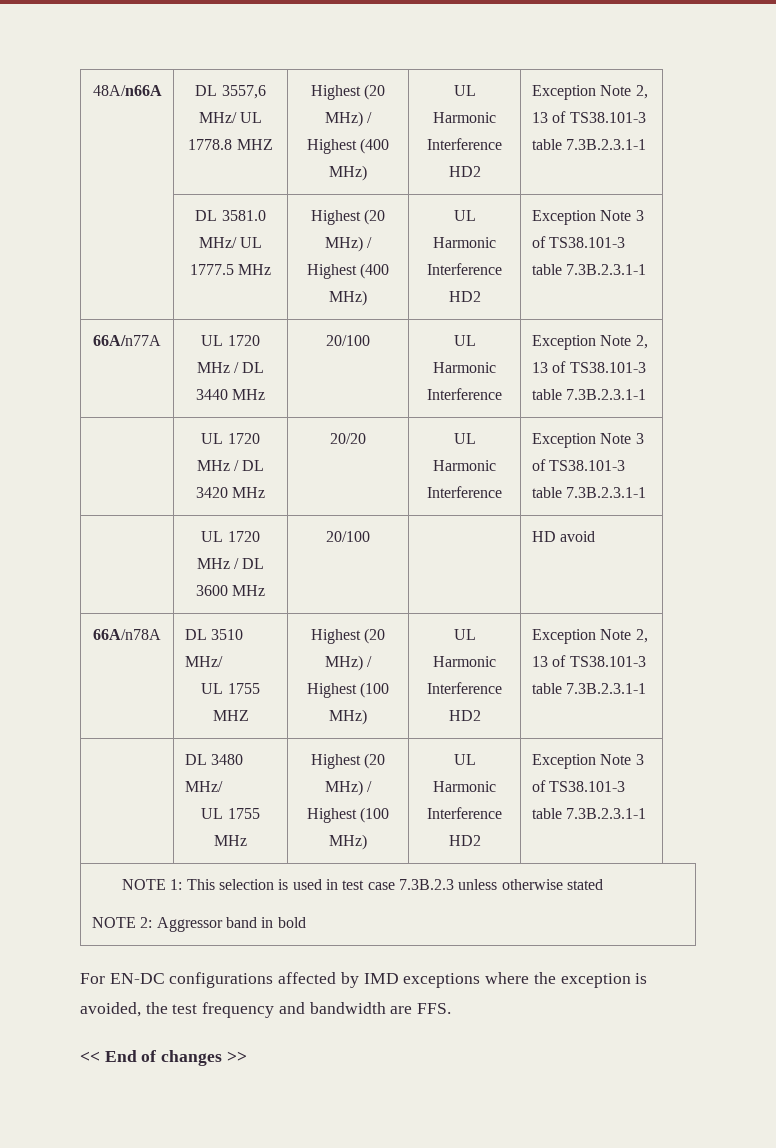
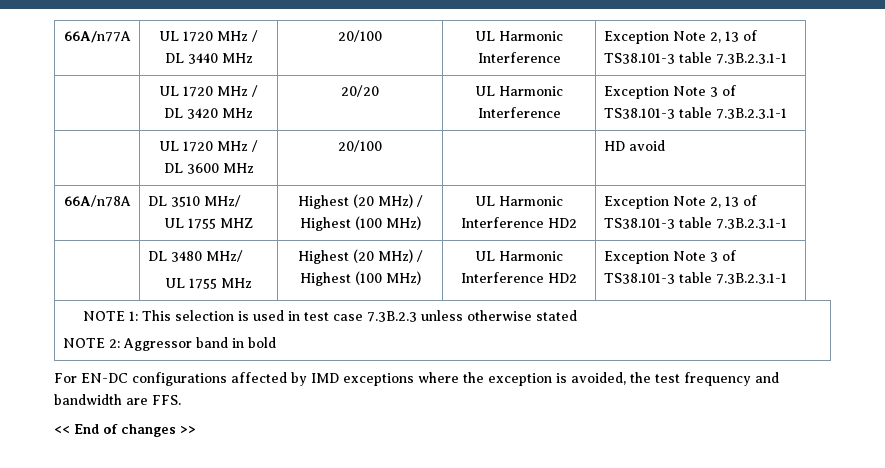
[92,85,162,96] [195,85,266,99] [198,112,263,123] [188,139,273,150] [310,84,386,100] [324,111,373,127] [306,138,390,154] [329,165,367,181] [453,85,476,96] [433,112,496,123] [427,138,502,150] [448,166,481,177] [531,85,648,100] [531,111,646,123] [531,139,647,150] [195,210,266,221] [198,237,263,248] [189,264,272,275] [310,209,386,225] [324,236,373,252] [306,263,390,279] [329,290,367,306] [453,210,476,221] [433,237,496,248] [427,263,502,275] [448,291,481,302] [531,210,644,225] [531,236,626,248] [531,264,647,275] 48A/n66A | DL 3557,6 MHz/ UL 1778.8 MHZ | Highest (20 MHz) / Highest (400 MHz) | UL Harmonic Interference HD2 | Exception Note 2, 13 of TS38.101-3 table 7.3B.2.3.1-1 // | DL 3581.0 MHz/ UL 1777.5 MHz | Highest (20 MHz) / Highest (400 MHz) | UL Harmonic Interference HD2 | Exception Note 3 of TS38.101-3 table 7.3B.2.3.1-1 // -> (63, 37) none

